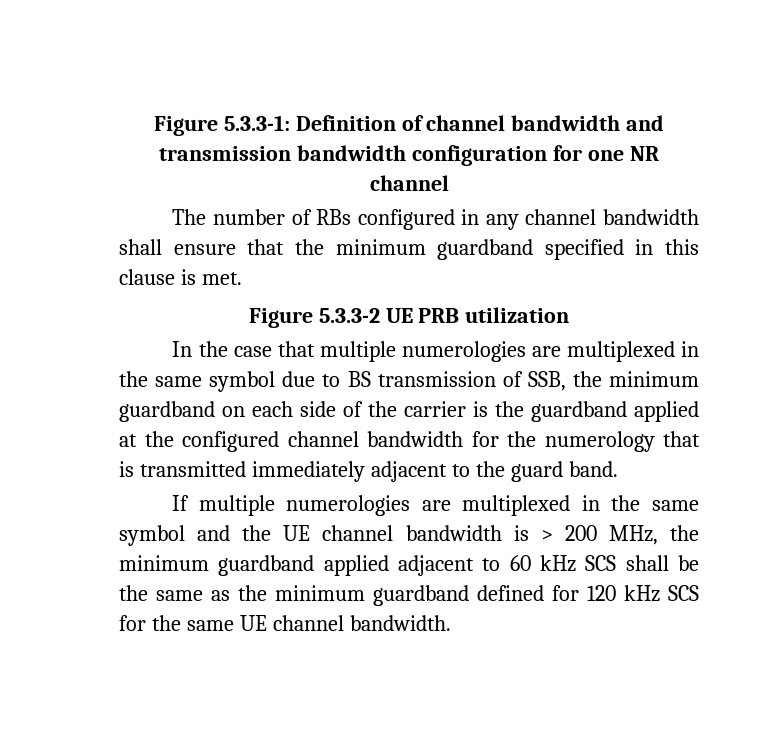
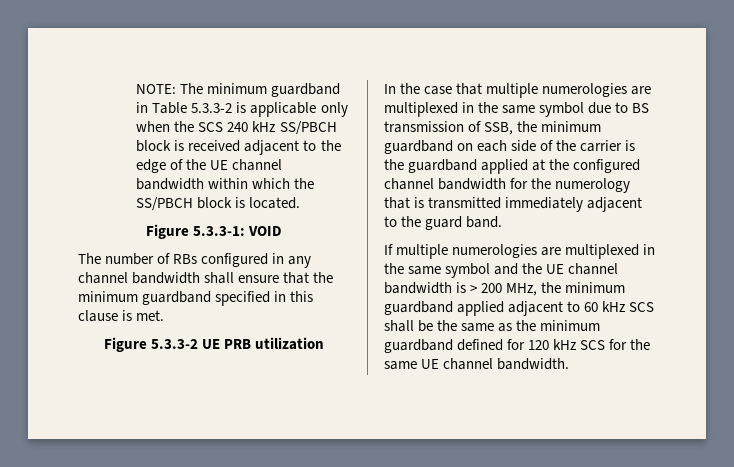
[153,115,665,136] [159,145,659,166] [369,175,449,191] Figure 5.3.3-1: Definition of channel bandwidth and transmission bandwidth configuration for one NR channel -> [136,83,341,97] [136,102,348,117] [136,121,337,135] [136,140,341,155] [136,159,283,173] [136,178,315,190] [136,197,301,211] [145,224,283,239] NOTE: The minimum guardband in Table 5.3.3-2 is applicable only when the SCS 240 kHz SS/PBCH block is received adjacent to the edge of the UE channel bandwidth within which the SS/PBCH block is located. // Figure 5.3.3-1: VOID

